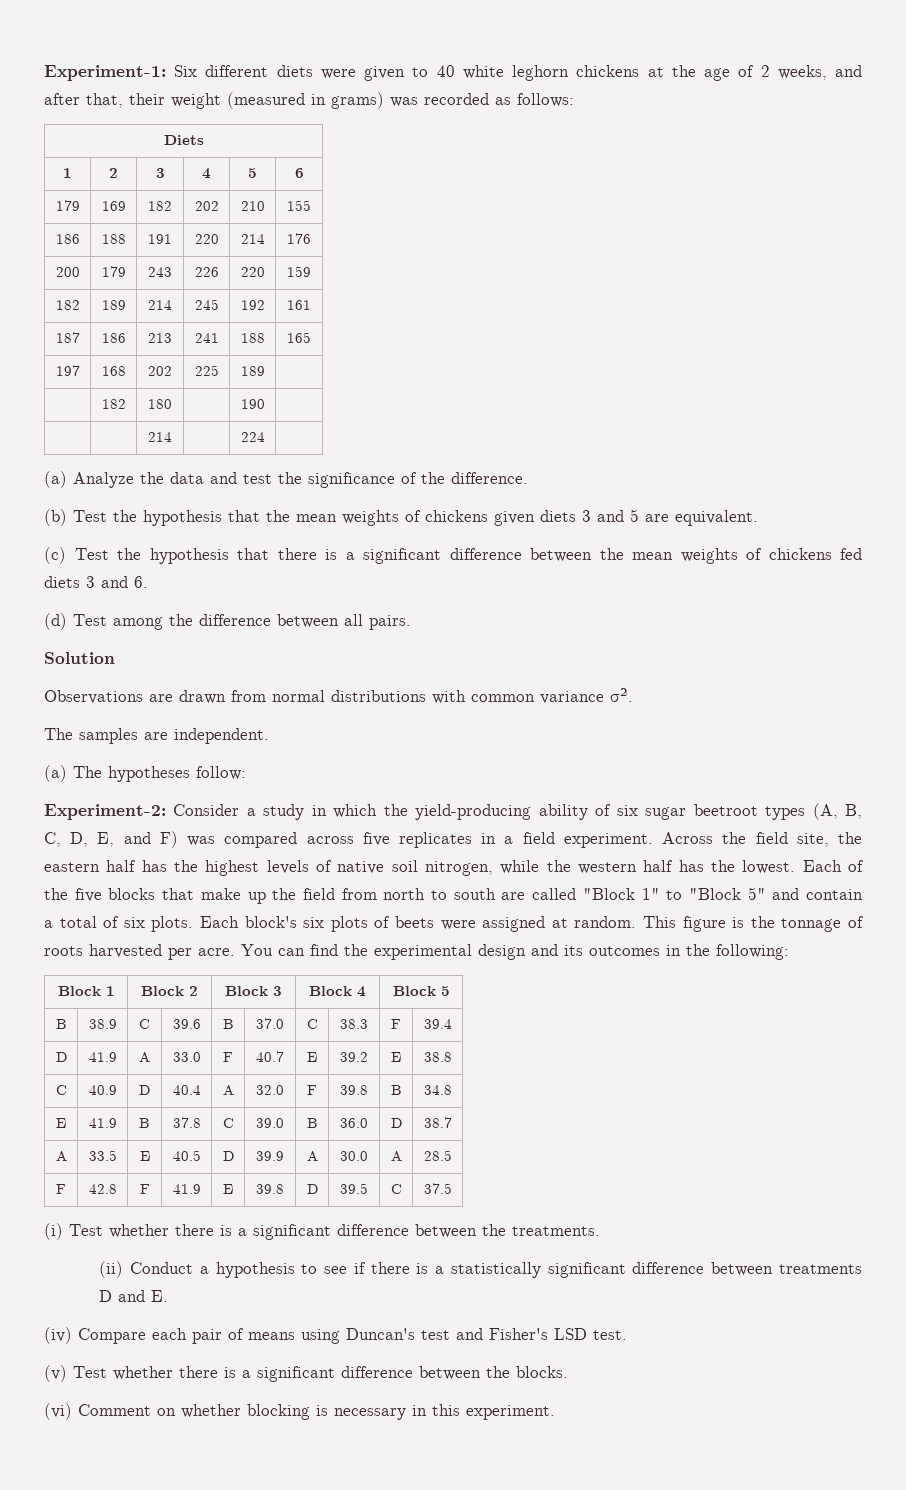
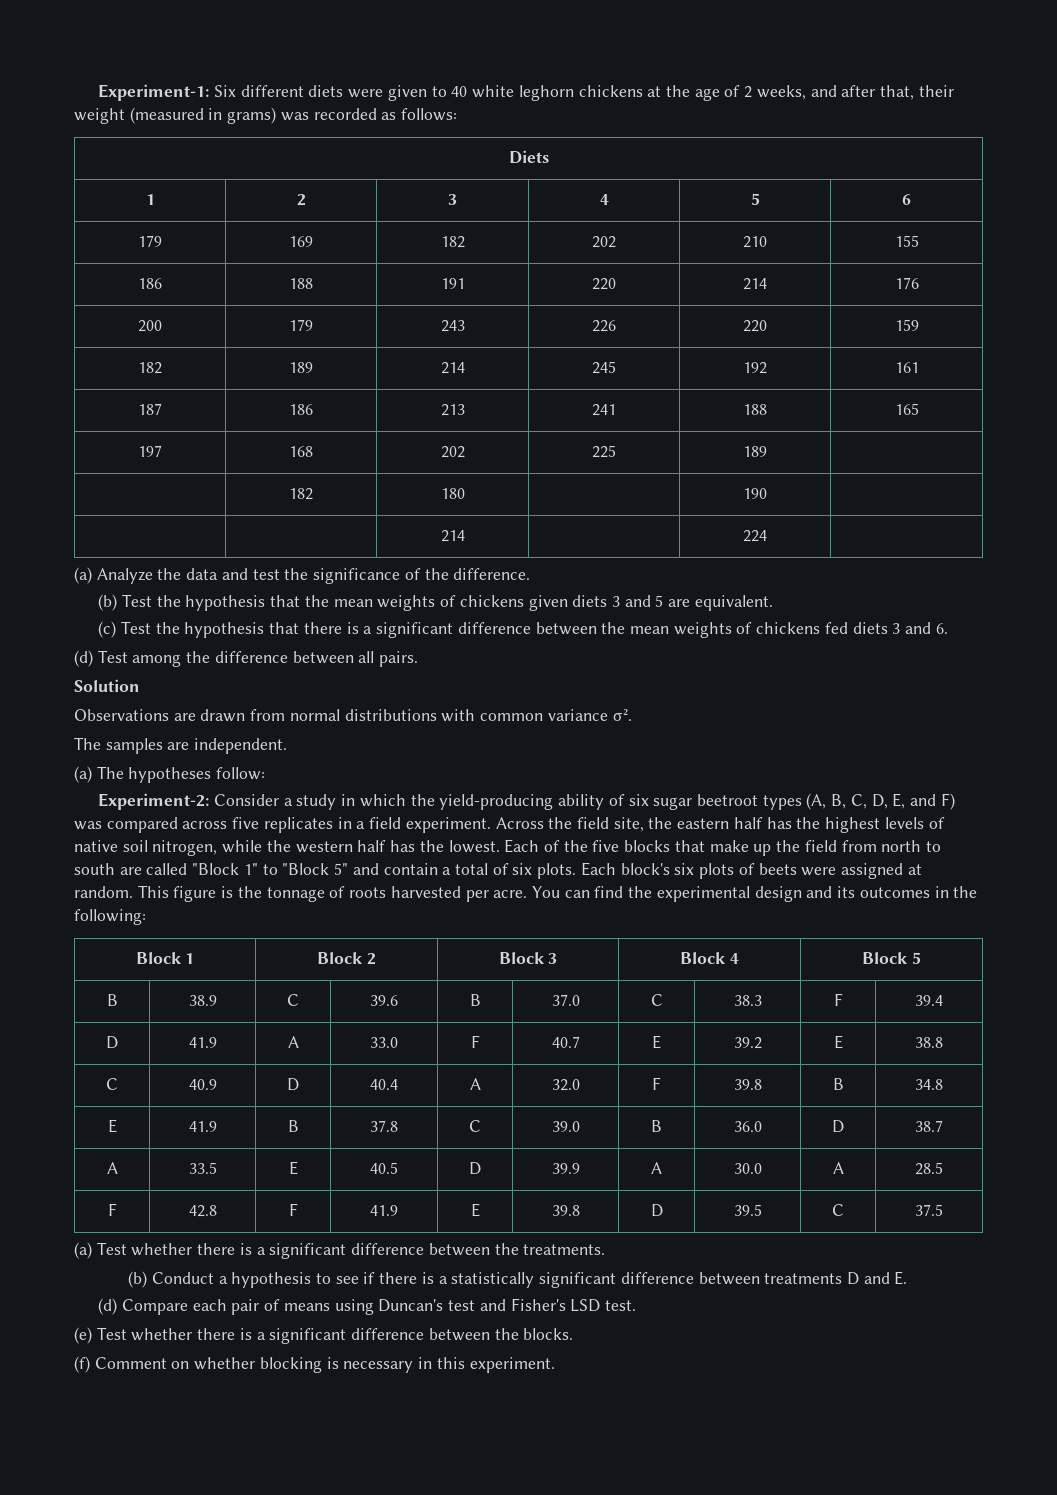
[44,1223,63,1240] (i) -> [74,1242,92,1259] (a)
[99,1261,124,1278] (ii) -> [128,1271,148,1288] (b)
[44,1327,72,1344] (iv) -> [98,1298,118,1315] (d)
[44,1365,67,1382] (v) -> [74,1327,92,1344] (e)
[44,1403,72,1420] (vi) -> [74,1356,90,1373] (f)

